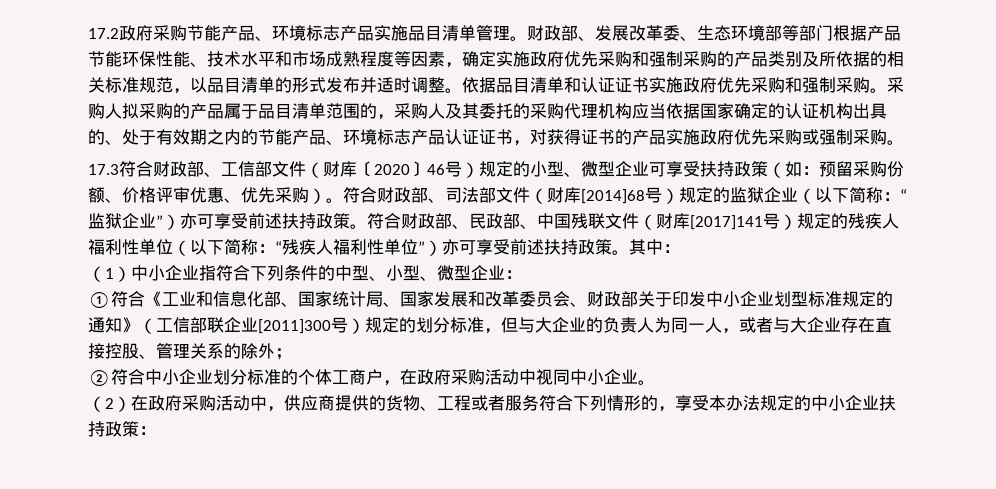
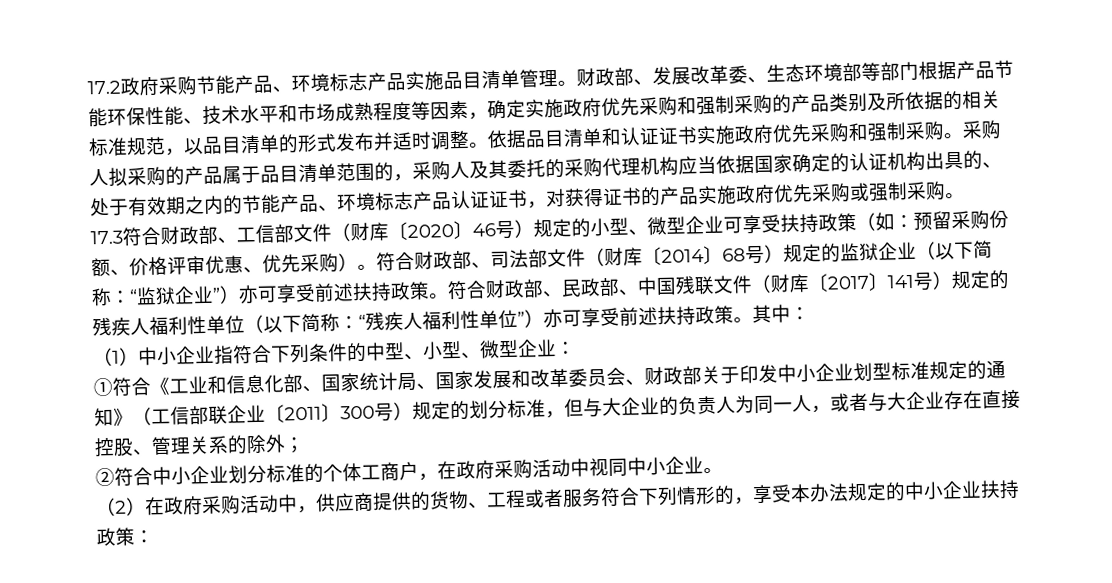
[581,189,645,204] [2014]68 -> [642,245,746,266] 〔2014〕68
[690,215,763,230] [2017]141 -> [808,272,914,292] 〔2017〕141
[258,319,331,334] [2011]300 -> [265,403,375,423] 〔2011〕300

